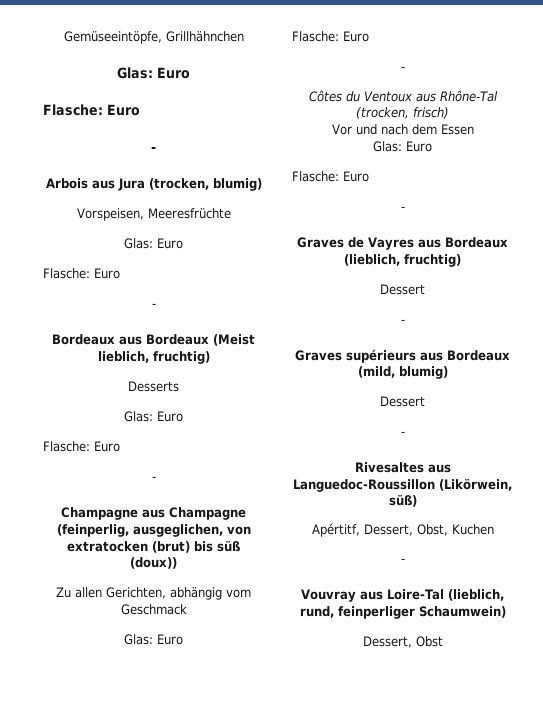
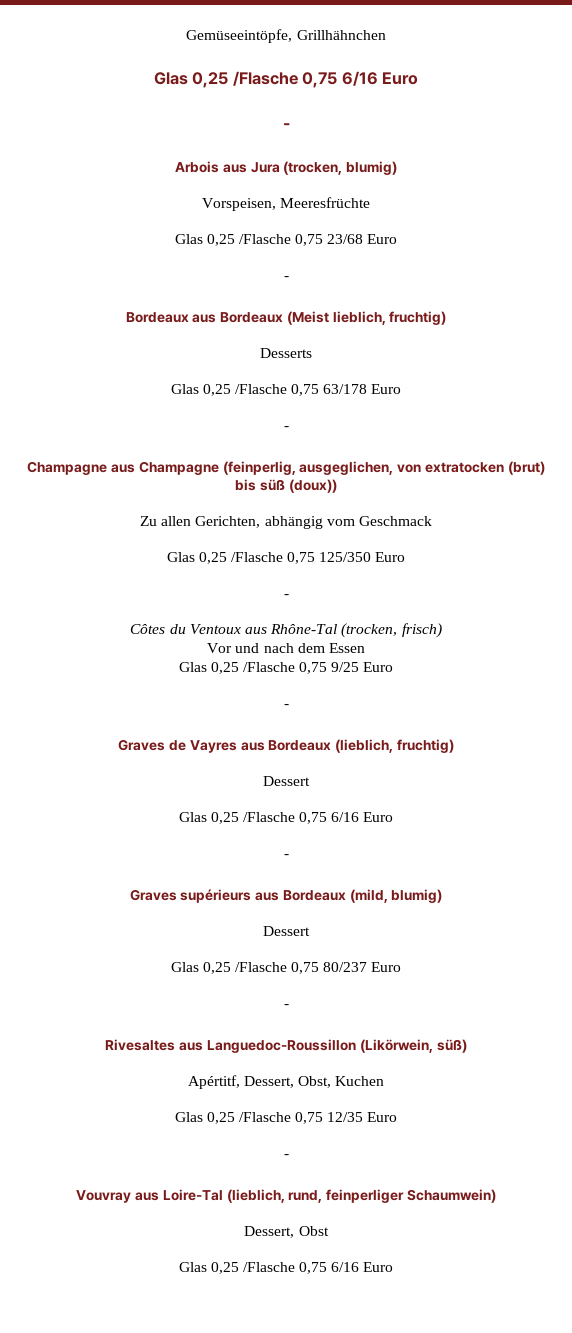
[117,67,190,79] [43,104,103,116] Glas: Euro // Flasche: -> [153,71,378,88] Glas 0,25 /Flasche 0,75 6/16
[124,238,183,249] [43,268,90,279] Glas: Euro // Flasche: -> [174,234,364,246] Glas 0,25 /Flasche 0,75 23/68
[124,411,183,422] [43,441,90,452] Glas: Euro // Flasche: -> [170,384,368,396] Glas 0,25 /Flasche 0,75 63/178
[124,634,183,645] [292,31,339,42] Glas: Euro // Flasche: -> [166,552,372,564] Glas 0,25 /Flasche 0,75 125/350
[373,141,432,152] [292,171,339,182] Glas: Euro // Flasche: -> [178,662,360,674] Glas 0,25 /Flasche 0,75 9/25
(425, 289) none -> [178,812,394,824] // Glas 0,25 /Flasche 0,75 6/16 Euro
(425, 401) none -> [170,962,402,974] // Glas 0,25 /Flasche 0,75 80/237 Euro
(494, 529) none -> [174,1112,398,1124] // Glas 0,25 /Flasche 0,75 12/35 Euro
(443, 641) none -> [178,1262,394,1274] // Glas 0,25 /Flasche 0,75 6/16 Euro

